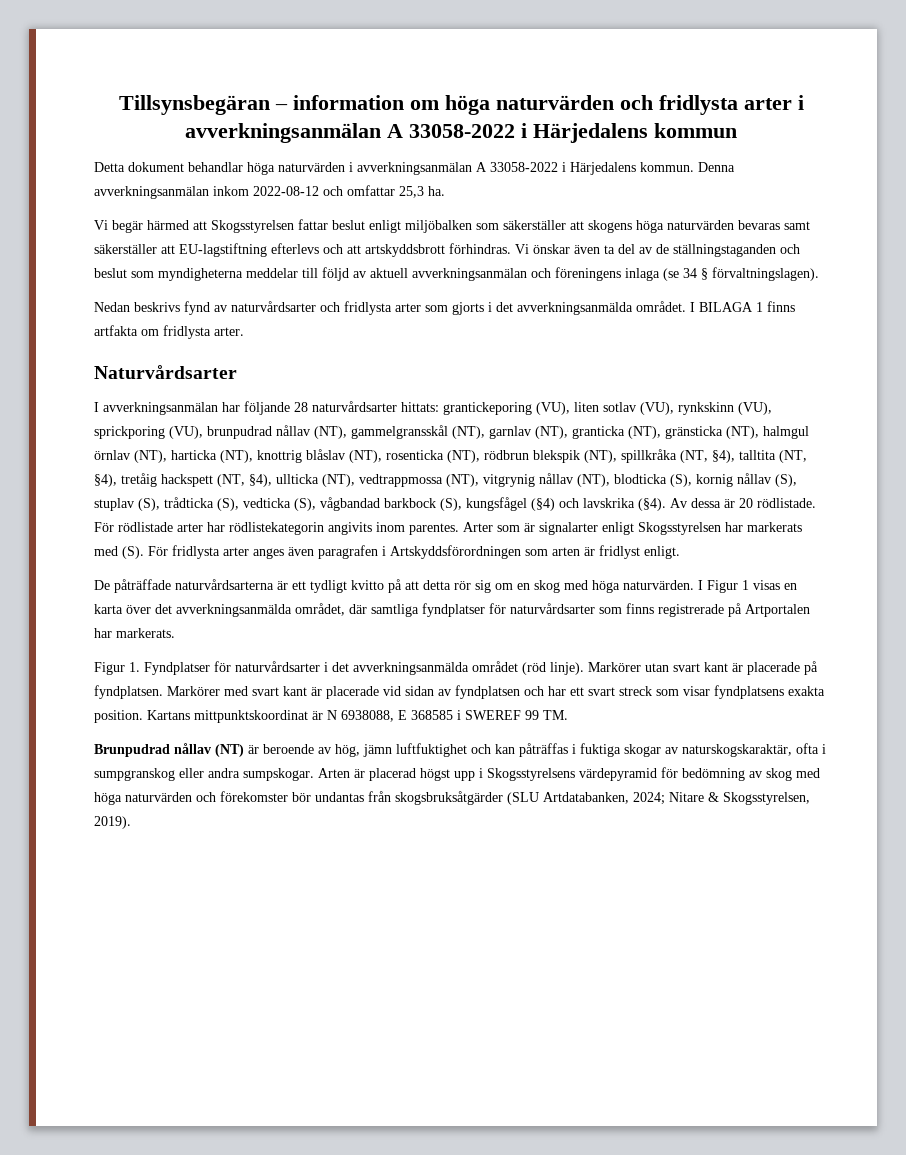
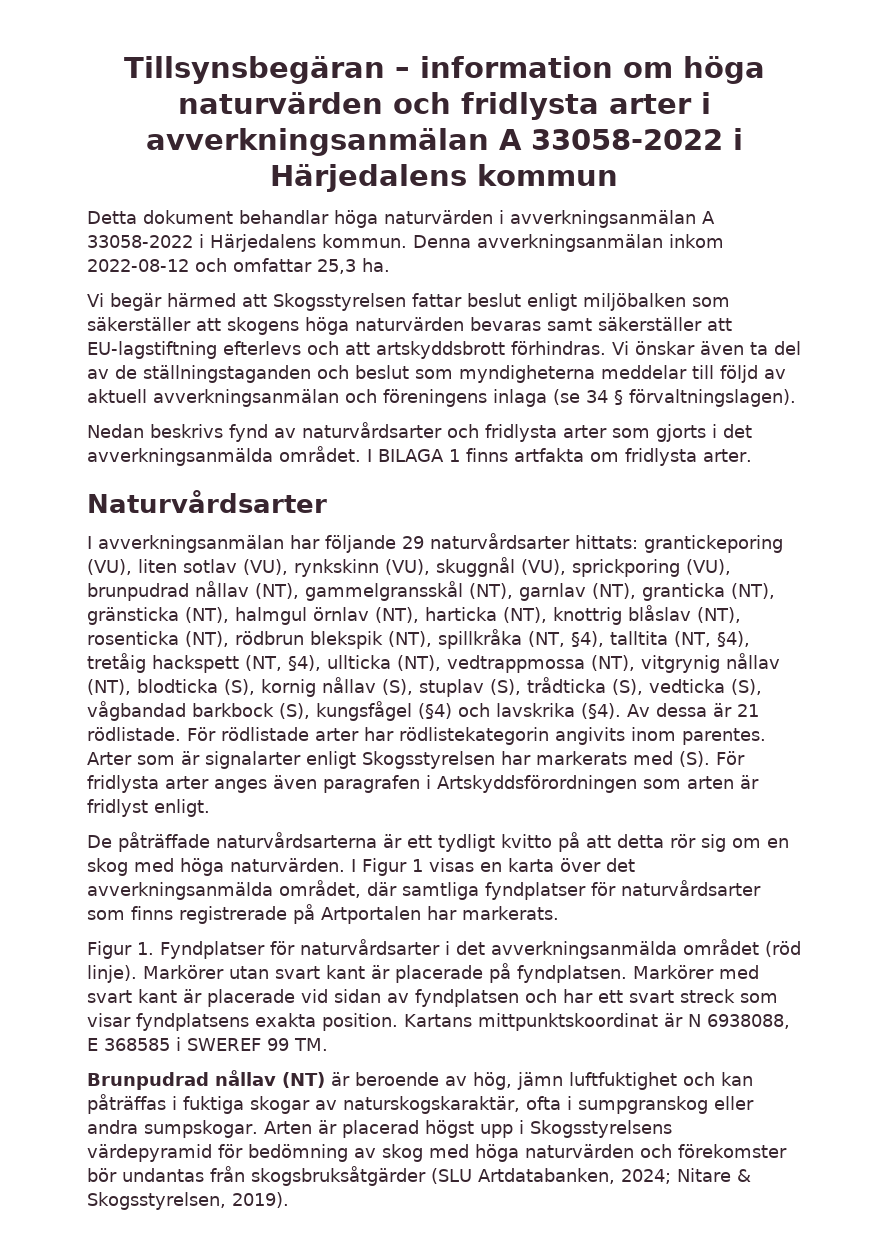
[294,402,308,412] 28 -> [402,536,424,549] 29
(772, 408) none -> [436,557,566,577] skuggnål (VU),
[739,498,753,508] 20 -> [736,704,759,717] 21

